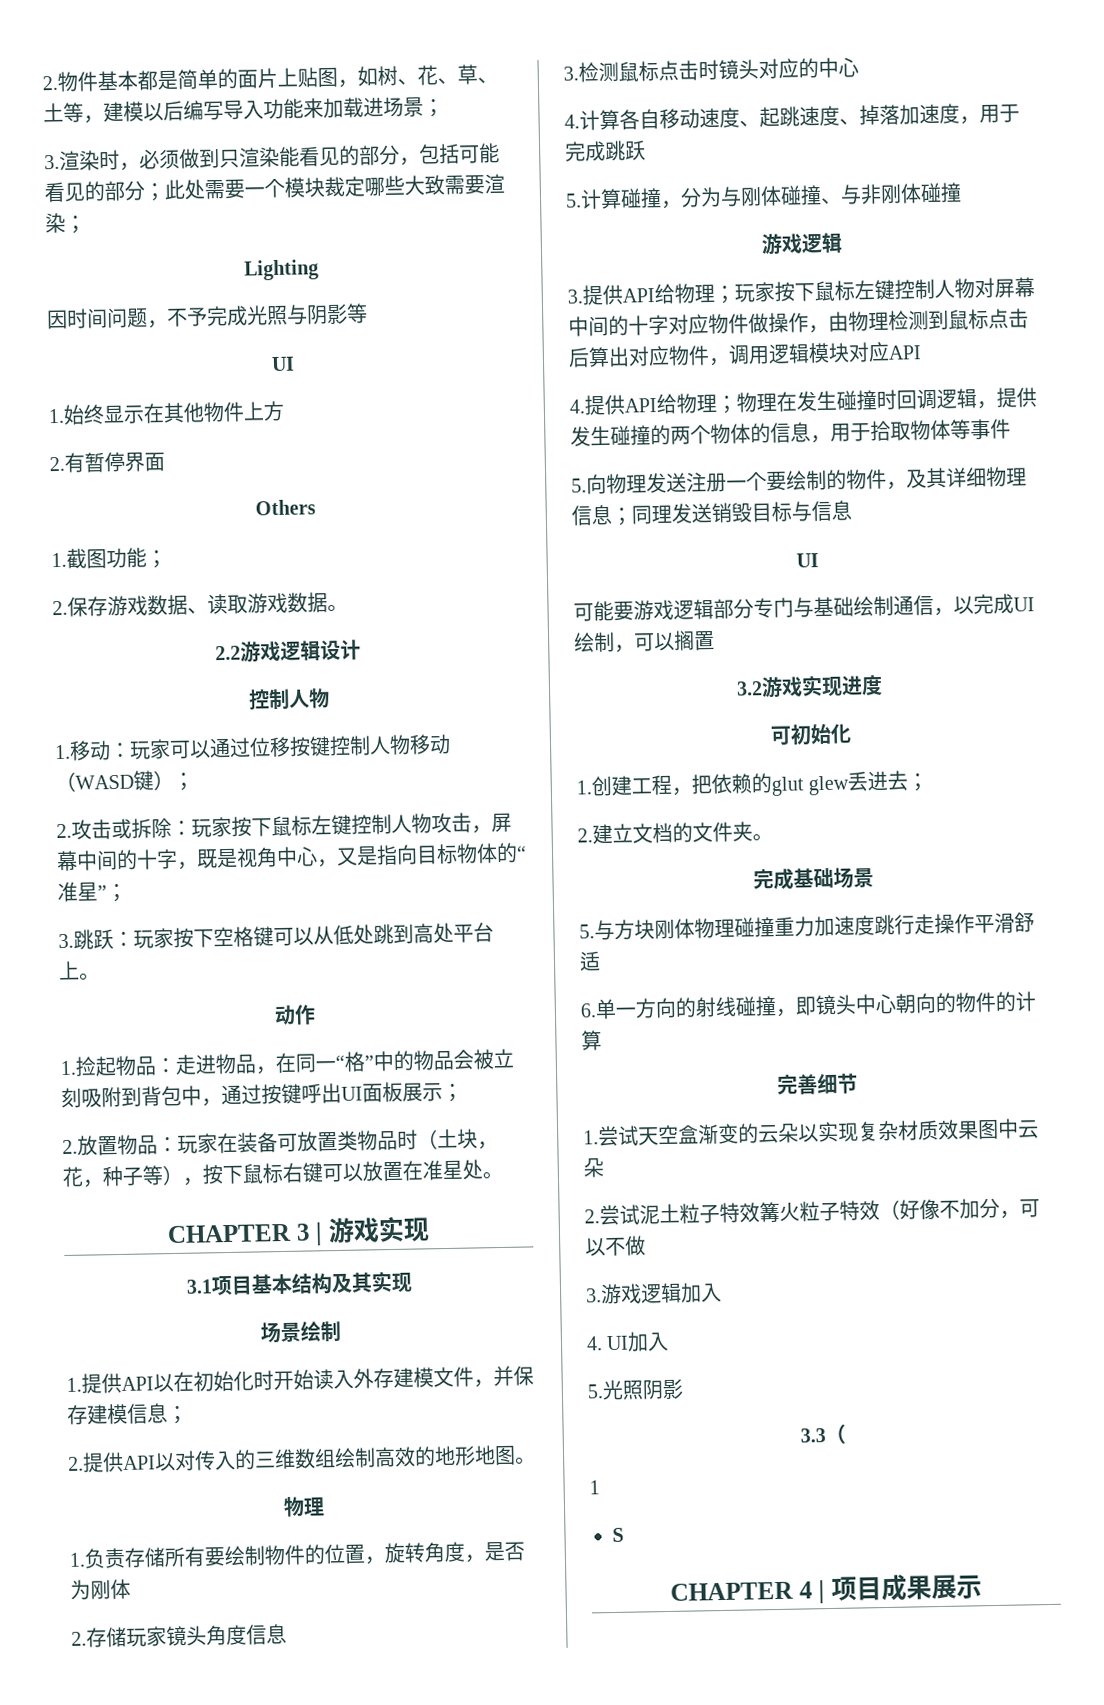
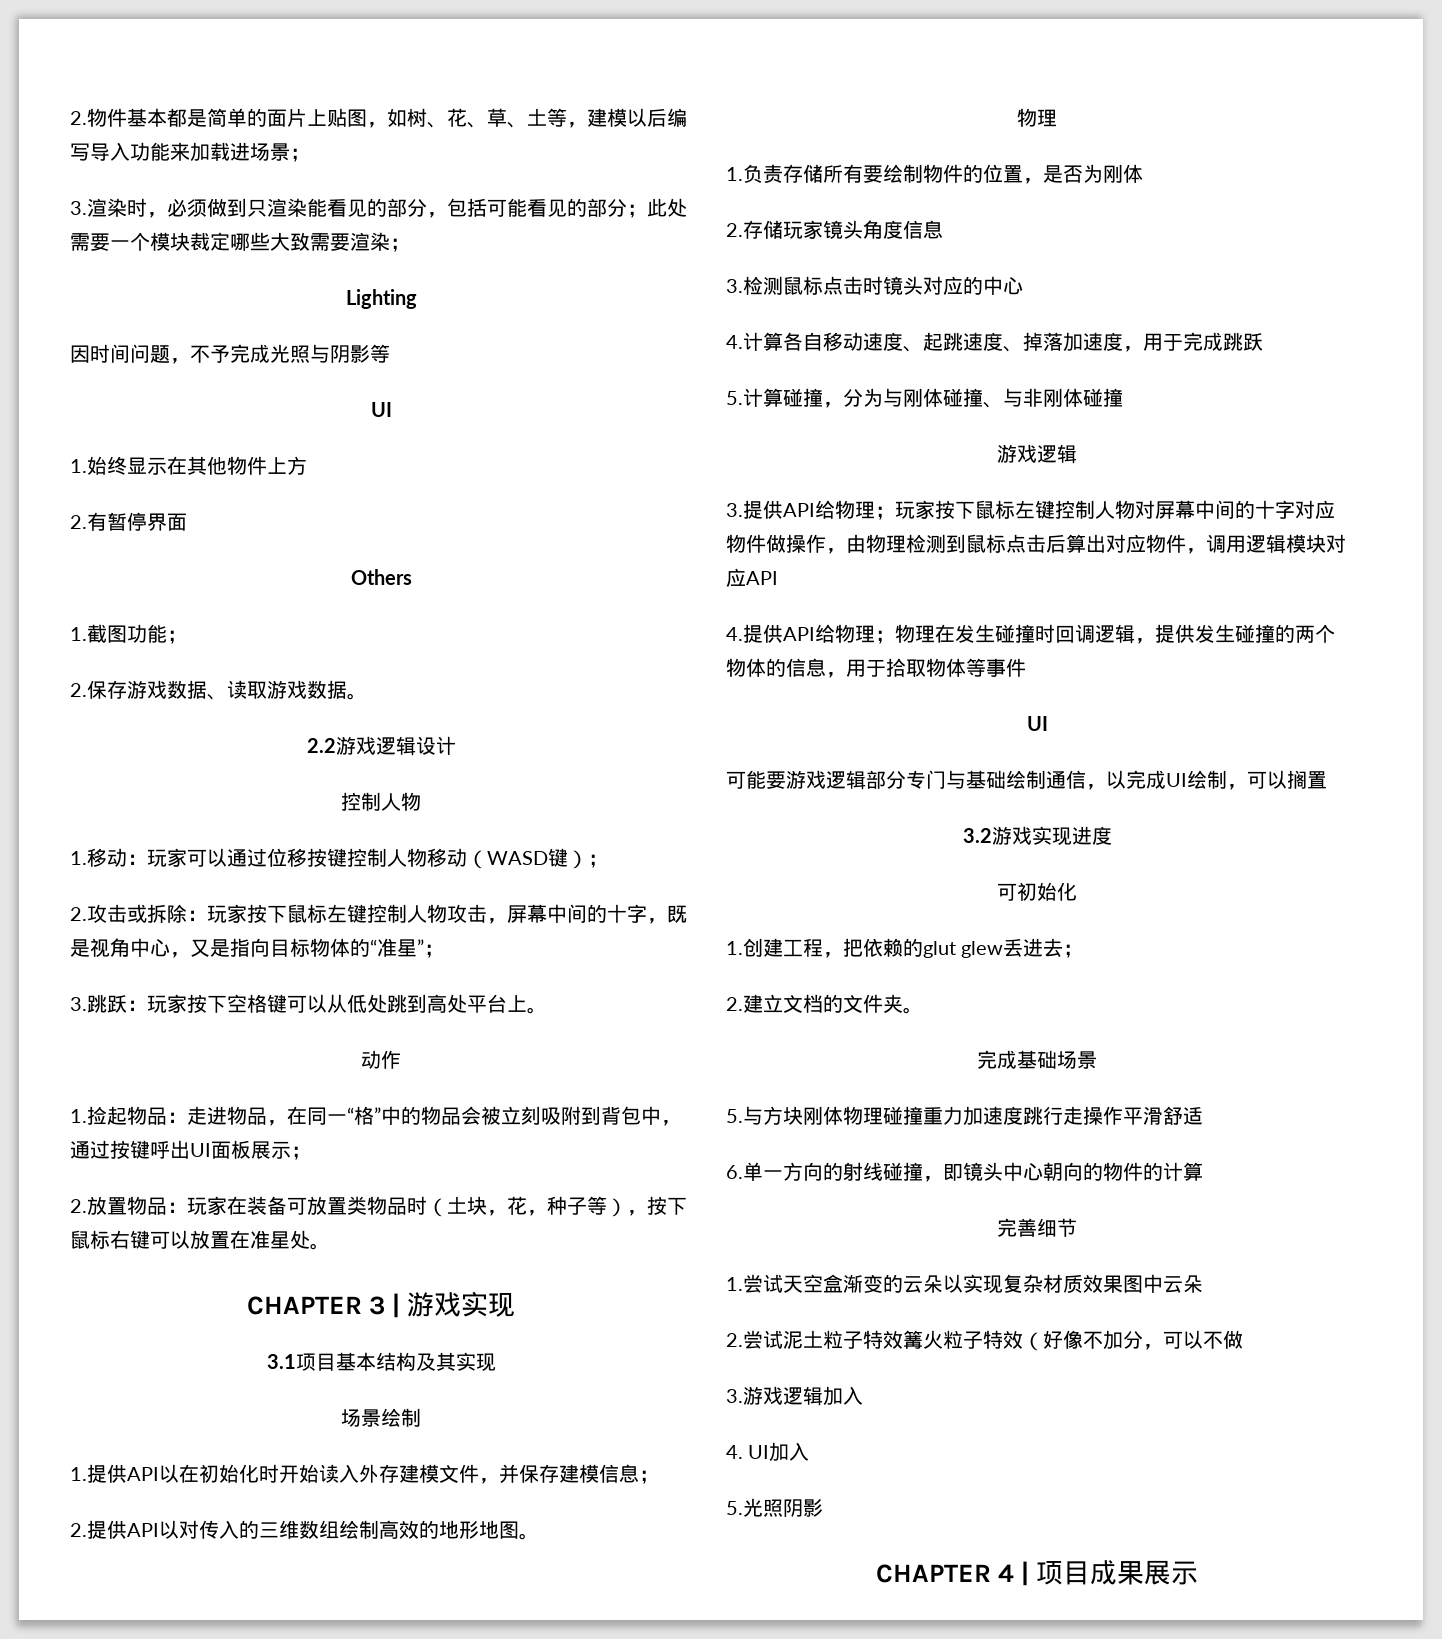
[384,1541,485,1564] 旋转角度， -> (1043, 181) none
[571,466,1027,495] [571,500,852,526] // 5.向物理发送注册一个要绘制的物件，及其详细物理信息；同理发送销毁目标与信息 -> (1026, 667) none
[800,1423,846,1445] [589,1480,600,1495] [612,1527,624,1543] // 3.3（ // 1 // S -> (823, 1507) none

